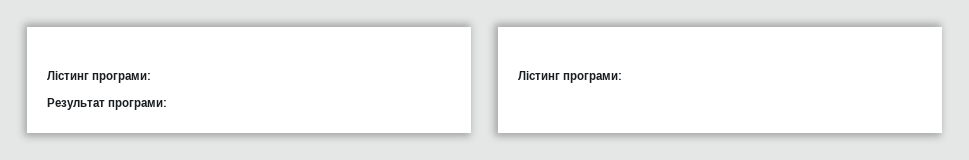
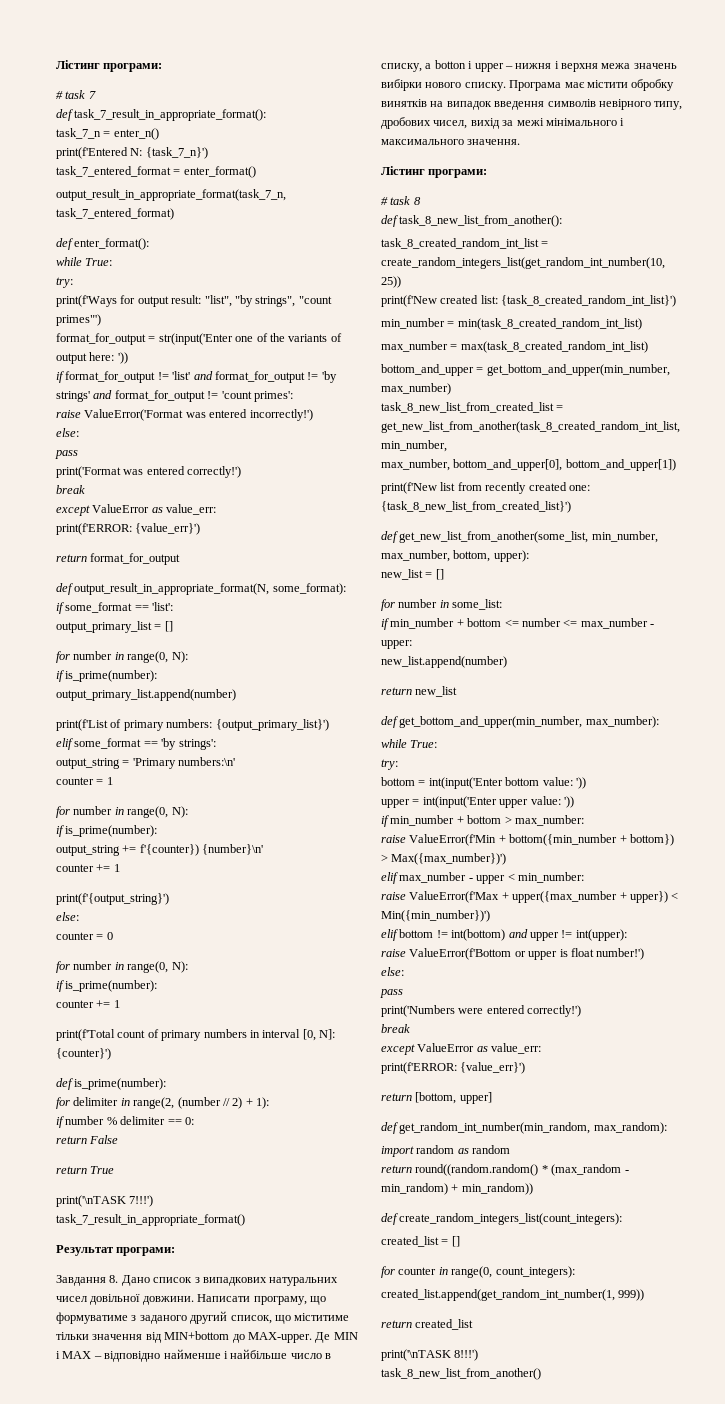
[47,71,152,83] [47,98,168,110] [518,71,623,83] Лістинг програми: // Результат програми: // Лістинг програми: -> [56,60,163,72] [56,90,96,99] [56,109,267,121] [56,128,159,140] [56,147,208,159] [56,166,256,178] [56,189,286,201] [56,208,174,220] [56,238,150,250] [56,257,113,266] [56,277,73,288] [56,295,332,307] [56,314,101,326] [56,333,342,345] [56,352,128,364] [56,371,337,383] [56,390,293,402] [56,409,313,421] [56,428,79,437] [55,450,78,459] [56,466,242,478] [56,485,85,494] [56,504,217,516] [56,523,201,535] [56,553,181,565] [56,583,346,595] [56,602,174,614] [56,621,173,633] [56,651,188,663] [56,670,158,682] [56,689,236,701] [56,719,329,731] [56,738,216,750] [56,757,236,769] [56,777,113,785] [56,806,188,818] [56,825,158,837] [56,844,264,856] [56,864,120,872] [56,893,169,905] [56,912,79,921] [56,932,113,940] [56,961,188,973] [56,980,158,992] [56,1000,120,1008] [56,1029,335,1041] [56,1048,111,1060] [56,1078,167,1090] [56,1097,269,1109] [56,1116,194,1128] [56,1135,119,1144] [56,1166,115,1174] [56,1195,154,1207] [56,1214,245,1226] [56,1245,176,1256] [56,1275,339,1286] [56,1294,326,1305] [56,1311,350,1324] [56,1331,358,1343] [56,1349,331,1362] [381,60,677,72] [381,79,675,91] [381,99,683,110] [381,117,625,129] [381,139,521,145] [381,166,488,178] [381,196,421,205] [381,215,563,227] [381,238,549,249] [381,257,665,269] [381,276,401,288] [381,295,677,307] [381,318,642,330] [381,341,648,353] [381,364,670,376] [381,383,451,395] [381,402,564,413] [381,421,680,433] [381,440,447,452] [381,459,676,471] [381,482,590,494] [381,501,571,513] [381,531,658,543] [381,550,529,562] [381,569,444,580] [381,599,503,611] [381,618,654,630] [381,640,412,649] [381,656,507,668] [381,686,458,697] [381,716,659,728] [381,739,438,748] [381,759,398,770] [381,777,586,789] [381,796,574,808] [381,815,584,827] [381,834,674,846] [381,853,507,865] [381,872,584,884] [381,891,679,903] [381,910,490,922] [381,929,627,941] [381,948,645,960] [381,967,404,976] [380,989,403,998] [381,1005,582,1017] [381,1024,410,1033] [381,1043,542,1055] [381,1062,526,1074] [381,1092,492,1104] [381,1122,667,1134] [381,1145,511,1157] [381,1164,629,1176] [381,1183,533,1195] [381,1213,623,1225] [381,1236,460,1247] [381,1266,575,1278] [381,1289,645,1301] [381,1319,474,1330] [381,1349,479,1361] [381,1368,541,1380] Лістинг програми: // # task 7 // def task_7_result_in_appropriate_format(): // task_7_n = enter_n() // print(f'Entered N: {task_7_n}') // task_7_entered_format = enter_format() // output_result_in_appropriate_format(task_7_n, task_7_entered_format) // def enter_format(): // while True: // try: // print(f'Ways for output result: "list", "by strings", "count primes"') // format_for_output = str(input('Enter one of the variants of output here: ')) // if format_for_output != 'list' and format_for_output != 'by strings' and format_for_output != 'count primes': // raise ValueError('Format was entered incorrectly!') // else: // pass // print('Format was entered correctly!') // break // except ValueError as value_err: // print(f'ERROR: {value_err}') // return format_for_output // def output_result_in_appropriate_format(N, some_format): // if some_format == 'list': // output_primary_list = [] // for number in range(0, N): // if is_prime(number): // output_primary_list.append(number) // print(f'List of primary numbers: {output_primary_list}') // elif some_format == 'by strings': // output_string = 'Primary numbers:\n' // counter = 1 // for number in range(0, N): // if is_prime(number): // output_string += f'{counter}) {number}\n' // counter += 1 // print(f'{output_string}') // else: // counter = 0 // for number in range(0, N): // if is_prime(number): // counter += 1 // print(f'Total count of primary numbers in interval [0, N]: {counter}') // def is_prime(number): // for delimiter in range(2, (number // 2) + 1): // if number % delimiter == 0: // return False // return True // print('\nTASK 7!!!') // task_7_result_in_appropriate_format() // Результат програми: // Завдання 8. Дано список з випадкових натуральних чисел довільної довжини. Написати програму, що формуватиме з заданого другий список, що міститиме тільки значення від MIN+bottom до MAX-upper. Де MIN і MAX – відповідно найменше і найбільше число в списку, а botton і upper – нижня і верхня межа значень вибірки нового списку. Програма має містити обробку винятків на випадок введення символів невірного типу, дробових чисел, вихід за межі мінімального і максимального значення. // Лістинг програми: // # task 8 // def task_8_new_list_from_another(): // task_8_created_random_int_list = create_random_integers_list(get_random_int_number(10, 25)) // print(f'New created list: {task_8_created_random_int_list}') // min_number = min(task_8_created_random_int_list) // max_number = max(task_8_created_random_int_list) // bottom_and_upper = get_bottom_and_upper(min_number, max_number) // task_8_new_list_from_created_list = get_new_list_from_another(task_8_created_random_int_list, min_number, // max_number, bottom_and_upper[0], bottom_and_upper[1]) // print(f'New list from recently created one: {task_8_new_list_from_created_list}') // def get_new_list_from_another(some_list, min_number, max_number, bottom, upper): // new_list = [] // for number in some_list: // if min_number + bottom <= number <= max_number - upper: // new_list.append(number) // return new_list // def get_bottom_and_upper(min_number, max_number): // while True: // try: // bottom = int(input('Enter bottom value: ')) // upper = int(input('Enter upper value: ')) // if min_number + bottom > max_number: // raise ValueError(f'Min + bottom({min_number + bottom}) > Max({max_number})') // elif max_number - upper < min_number: // raise ValueError(f'Max + upper({max_number + upper}) < Min({min_number})') // elif bottom != int(bottom) and upper != int(upper): // raise ValueError(f'Bottom or upper is float number!') // else: // pass // print('Numbers were entered correctly!') // break // except ValueError as value_err: // print(f'ERROR: {value_err}') // return [bottom, upper] // def get_random_int_number(min_random, max_random): // import random as random // return round((random.random() * (max_random - min_random) + min_random)) // def create_random_integers_list(count_integers): // created_list = [] // for counter in range(0, count_integers): // created_list.append(get_random_int_number(1, 999)) // return created_list // print('\nTASK 8!!!') // task_8_new_list_from_another()

